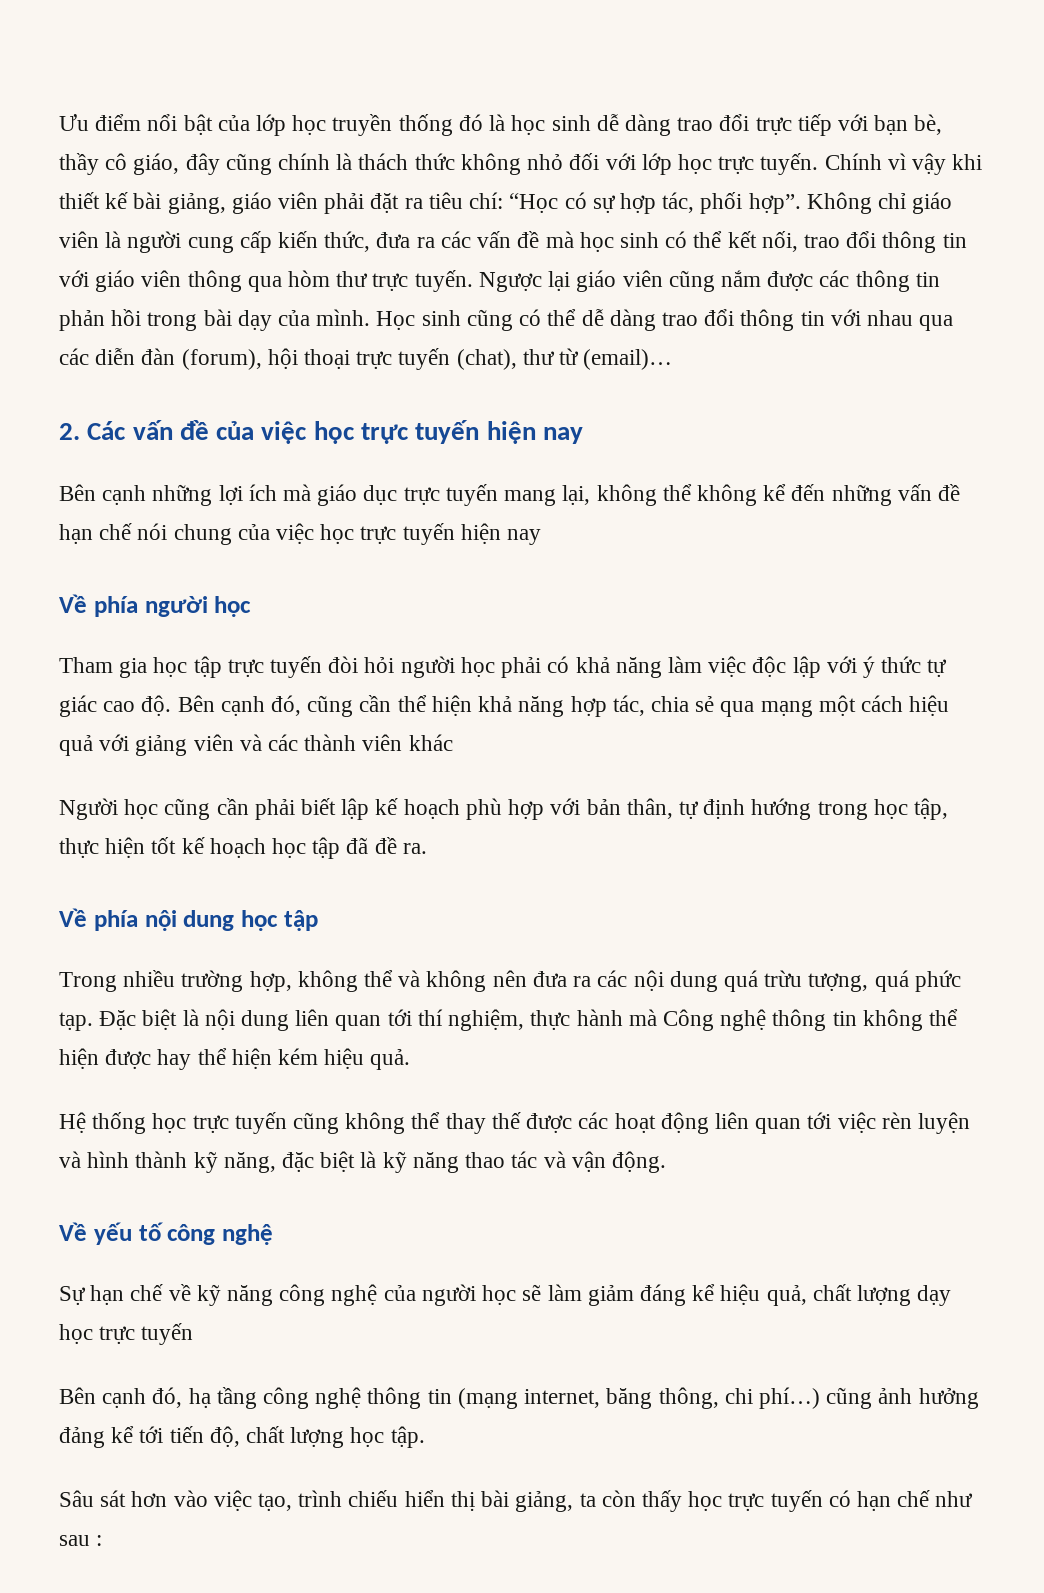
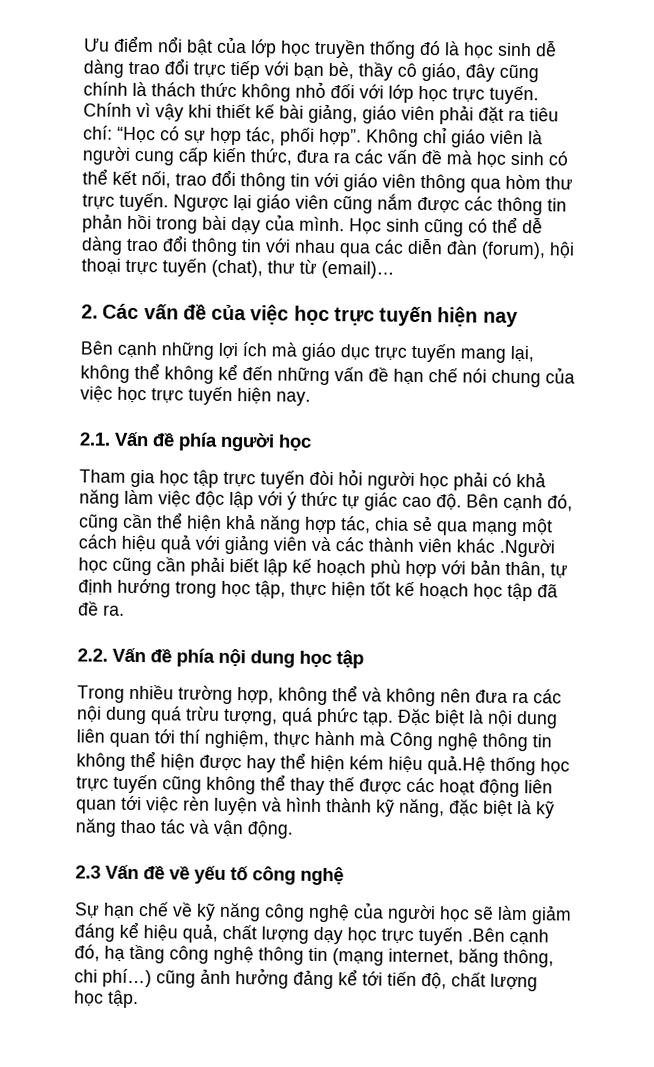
[507,529,542,545] [59,594,87,613] nay // Về -> [276,391,311,406] [79,431,175,447] nay. // 2.1. Vấn đề
[59,798,118,820] // Người -> [499,538,555,558] .Người
[59,908,87,927] Về -> [77,647,172,663] 2.2. Vấn đề
[370,1049,411,1070] [59,1112,86,1133] quả. // Hệ -> [427,755,486,775] quả.Hệ
[59,1222,87,1241] Về -> [75,864,190,880] 2.3 Vấn đề về
[59,1387,96,1404] // Bên -> [467,927,505,942] .Bên
[59,1490,974,1512] [59,1535,103,1546] // Sâu sát hơn vào việc tạo, trình chiếu hiển thị bài giảng, ta còn thấy học trực tuyến có hạn chế như sau : -> (139, 999) none

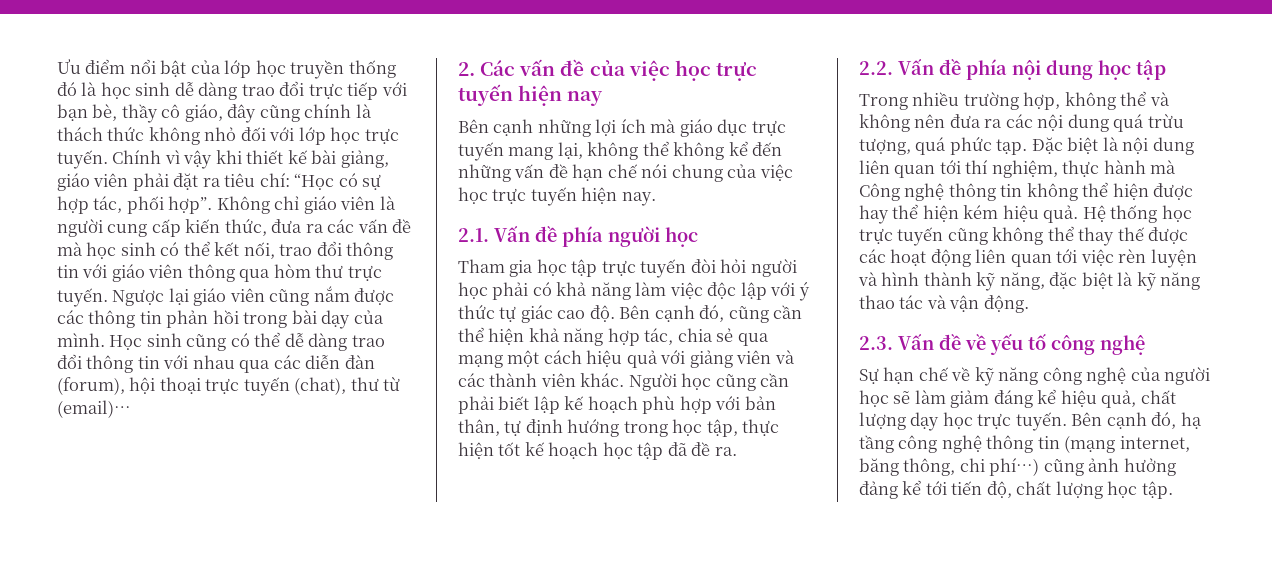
[456,538,555,558] khác .Người -> [580,373,677,391] khác. Người
[427,755,486,775] quả.Hệ -> [1043,205,1106,223] quả. Hệ
[75,865,101,879] 2.3 -> [859,336,893,350] 2.3.
[418,926,505,946] tuyến .Bên -> [1015,412,1103,431] tuyến. Bên

